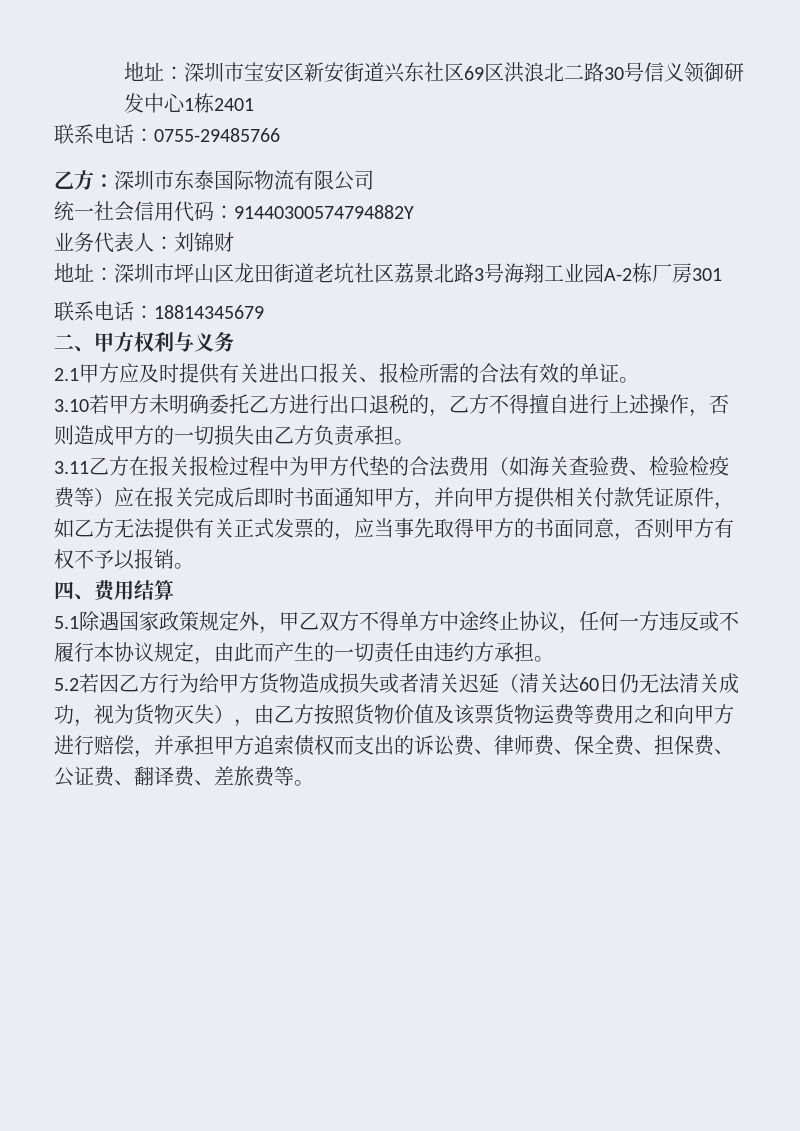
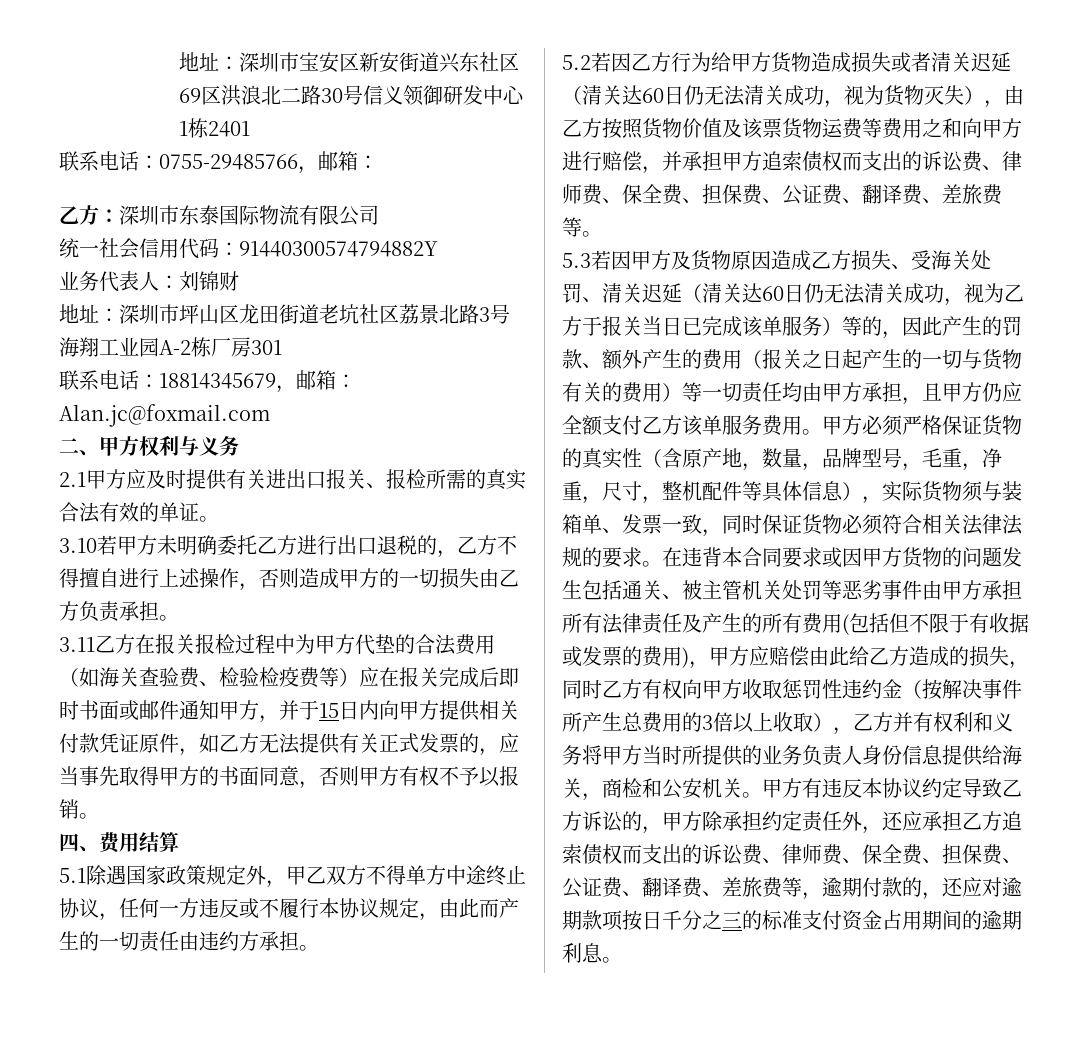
(280, 135) none -> [298,151,378,174] ，邮箱：
(264, 312) none -> [276,370,356,393] [59,404,270,427] ，邮箱：Alan.jc@foxmail.com
(479, 373) none -> [486,469,526,490] 真实
(334, 497) none -> [119,700,179,721] 或邮件
(454, 497) none -> [299,700,379,720] 于15日内
(314, 783) none -> [562,250,991,271] [562,283,1024,306] [562,316,1022,339] [562,349,1022,370] [562,382,1022,405] [562,415,1022,436] [562,448,1002,471] [562,481,1022,504] [562,514,1023,537] [562,547,1022,568] [562,580,1022,600] [562,613,1029,635] [562,646,1029,669] [562,679,1022,700] [562,712,1013,735] [562,745,1022,766] [562,778,1022,801] [562,811,1022,834] [562,844,1022,865] [562,877,1022,900] [562,910,1022,931] [562,943,622,963] // 5.3若因甲方及货物原因造成乙方损失、受海关处罚、清关迟延（清关达60日仍无法清关成功，视为乙方于报关当日已完成该单服务）等的，因此产生的罚款、额外产生的费用（报关之日起产生的一切与货物有关的费用）等一切责任均由甲方承担，且甲方仍应全额支付乙方该单服务费用。甲方必须严格保证货物的真实性（含原产地，数量，品牌型号，毛重，净重，尺寸，整机配件等具体信息），实际货物须与装箱单、发票一致，同时保证货物必须符合相关法律法规的要求。在违背本合同要求或因甲方货物的问题发生包括通关、被主管机关处罚等恶劣事件由甲方承担所有法律责任及产生的所有费用(包括但不限于有收据或发票的费用)，甲方应赔偿由此给乙方造成的损失，同时乙方有权向甲方收取惩罚性违约金（按解决事件所产生总费用的3倍以上收取），乙方并有权利和义务将甲方当时所提供的业务负责人身份信息提供给海关，商检和公安机关。甲方有违反本协议约定导致乙方诉讼的，甲方除承担约定责任外，还应承担乙方追索债权而支出的诉讼费、律师费、保全费、担保费、公证费、翻译费、差旅费等，逾期付款的，还应对逾期款项按日千分之三的标准支付资金占用期间的逾期利息。

